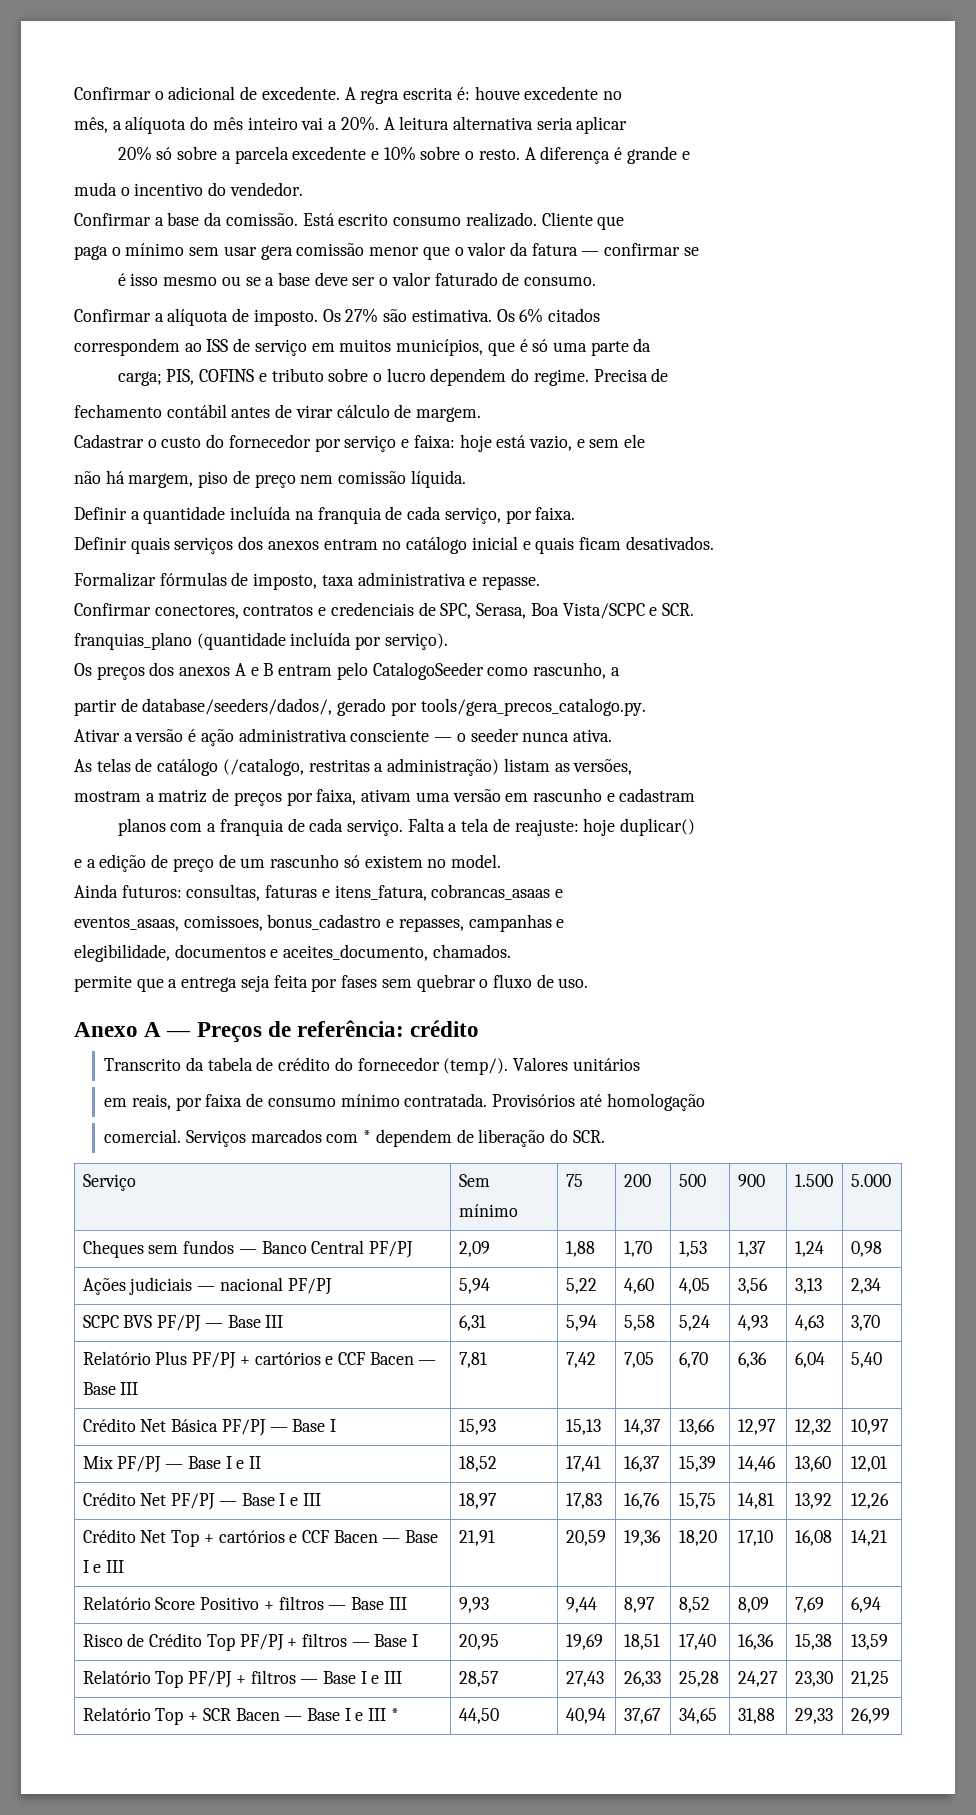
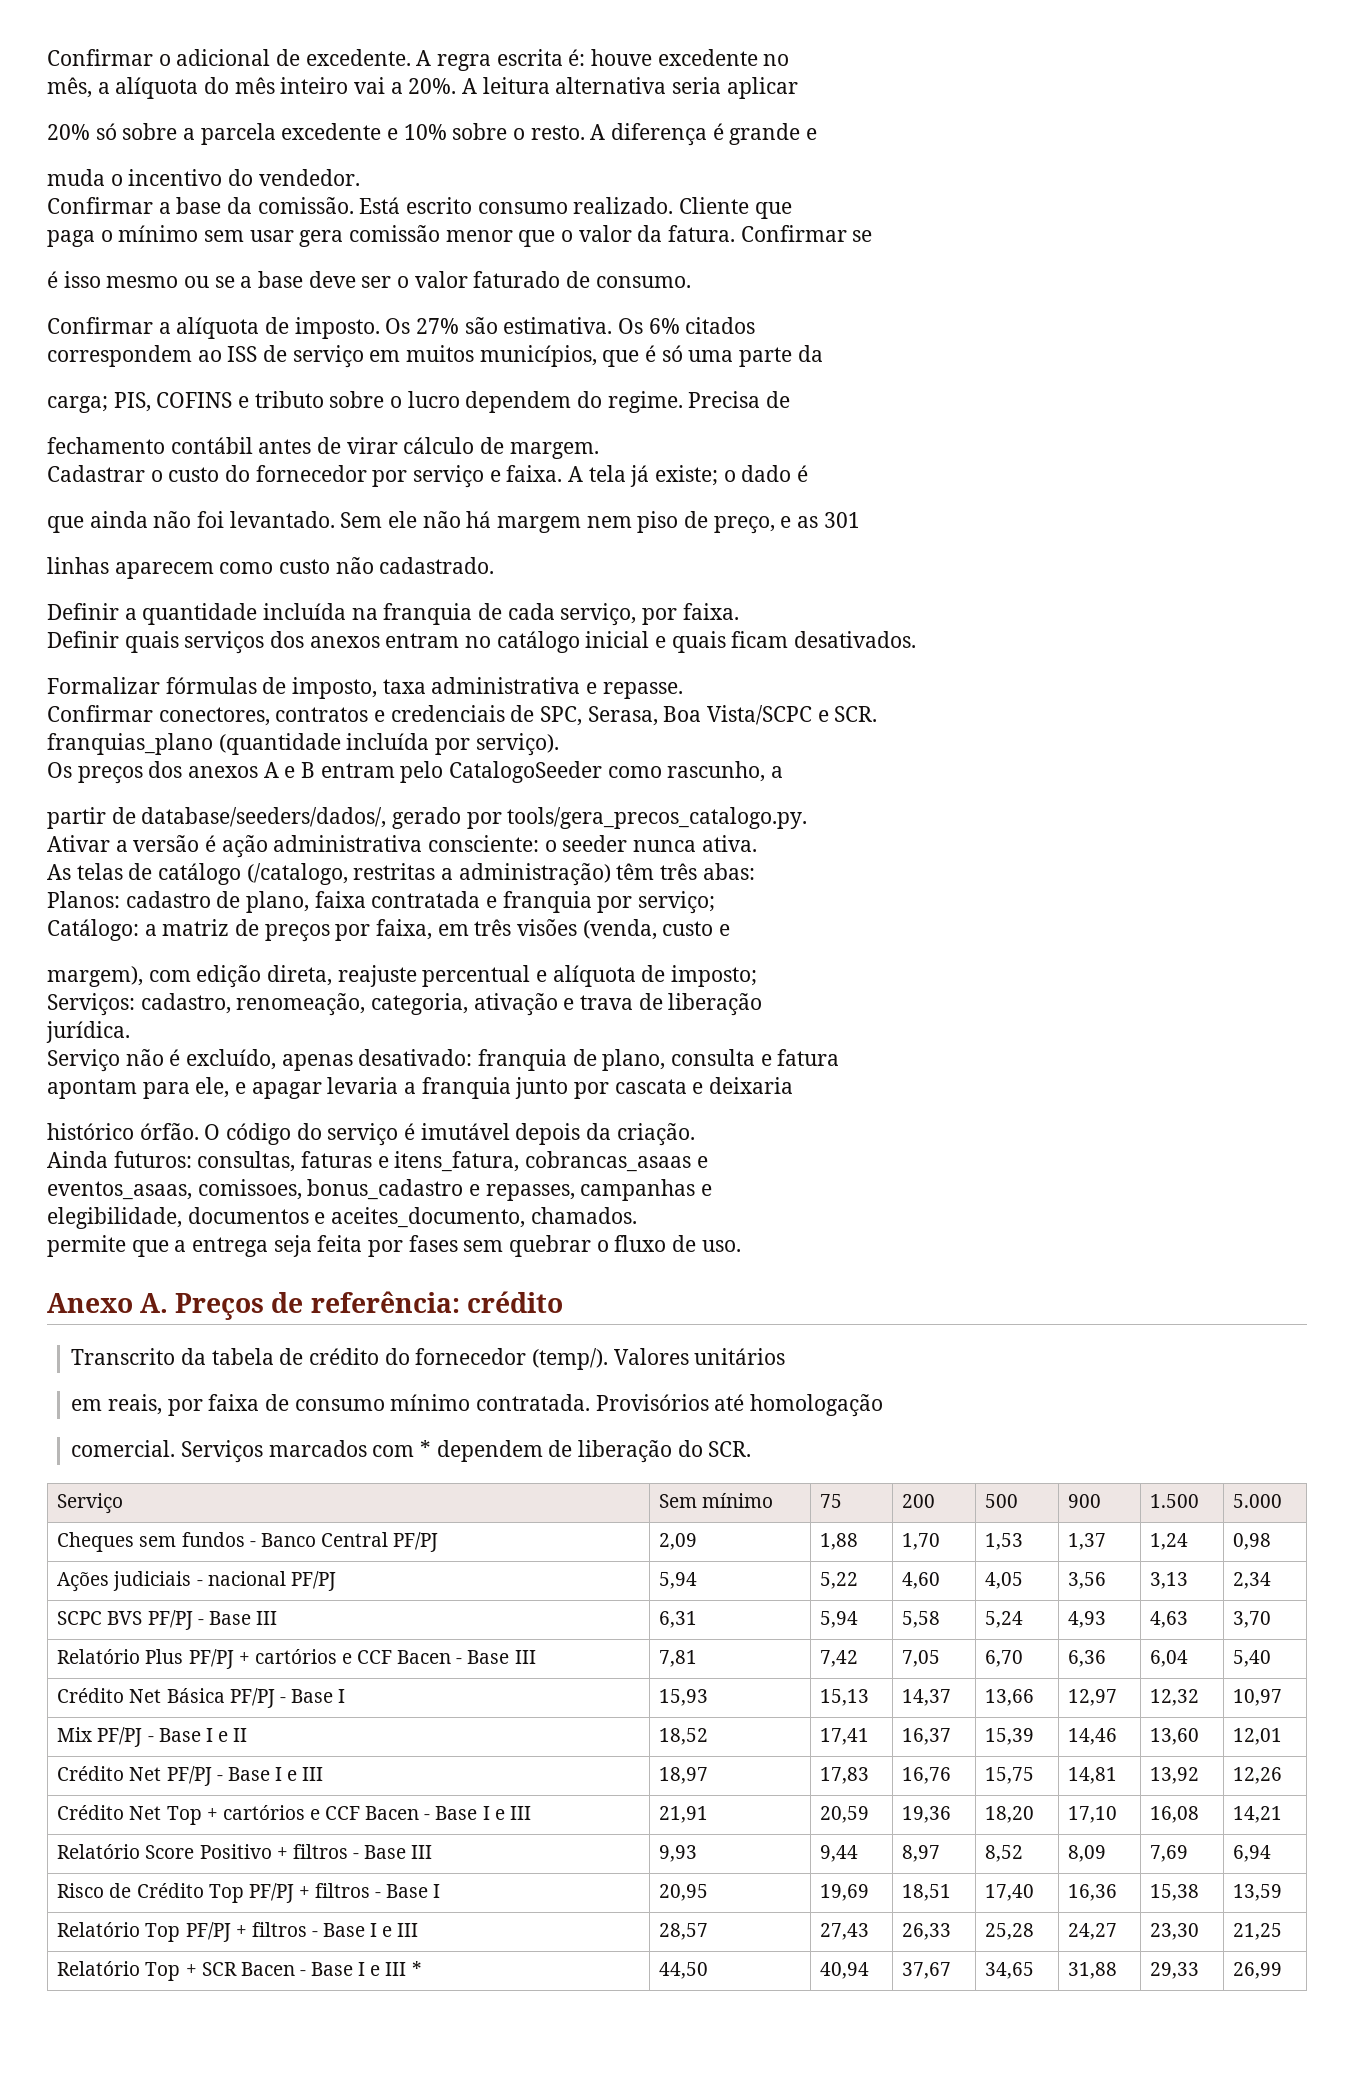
[531,243,681,256] fatura — confirmar -> [668,225,847,242] fatura. Confirmar
[413,434,620,452] faixa: hoje está vazio, e sem -> [506,465,809,487] [47,511,383,533] faixa. A tela já existe; o dado é // que ainda não foi levantado. Sem
(646, 441) // -> (418, 519) none
[128,470,466,488] margem, piso de preço nem comissão líquida. -> [497,511,860,534] [47,557,495,579] margem nem piso de preço, e as 301 // linhas aparecem como custo não cadastrado.
[350,729,453,742] consciente — -> [428,835,540,852] consciente:
[503,758,633,775] [74,791,141,802] listam as versões, // mostram -> [616,863,755,880] [47,891,716,914] [47,919,139,941] têm três abas: // Planos: cadastro de plano, faixa contratada e franquia por serviço; // Catálogo:
[361,788,696,802] [117,818,696,836] [74,854,501,872] ativam uma versão em rascunho e cadastram // planos com a franquia de cada serviço. Falta a tela de reajuste: hoje duplicar() // e a edição de preço de um rascunho só existem no model. -> [437,919,731,940] [47,965,758,988] [47,993,763,1016] [46,1021,130,1043] [47,1049,840,1072] [47,1077,794,1099] [47,1123,695,1146] em três visões (venda, custo e // margem), com edição direta, reajuste percentual e alíquota de imposto; // Serviços: cadastro, renomeação, categoria, ativação e trava de liberação // jurídica. // Serviço não é excluído, apenas desativado: franquia de plano, consulta e fatura // apontam para ele, e apagar levaria a franquia junto por cascata e deixaria // histórico órfão. O código do serviço é imutável depois da criação.
[144,1022,192,1037] A — -> [140,1293,169,1313] A.
[238,1249,257,1254] — -> [249,1541,256,1547] -
[197,1286,216,1291] — -> [196,1580,203,1586] -
[204,1323,223,1328] — -> [197,1619,204,1625] -
[418,1360,437,1365] — -> [456,1658,463,1664] -
[269,1427,288,1432] — -> [279,1697,286,1703] -
[165,1464,184,1469] — -> [147,1736,154,1742] -
[218,1501,237,1506] — -> [216,1775,223,1781] -
[382,1538,401,1543] — -> [424,1814,431,1820] -
[328,1605,347,1610] — -> [352,1853,359,1859] -
[351,1642,370,1647] — -> [375,1892,382,1898] -
[300,1679,319,1684] — -> [311,1931,318,1937] -
[284,1716,303,1721] — -> [299,1970,306,1976] -

